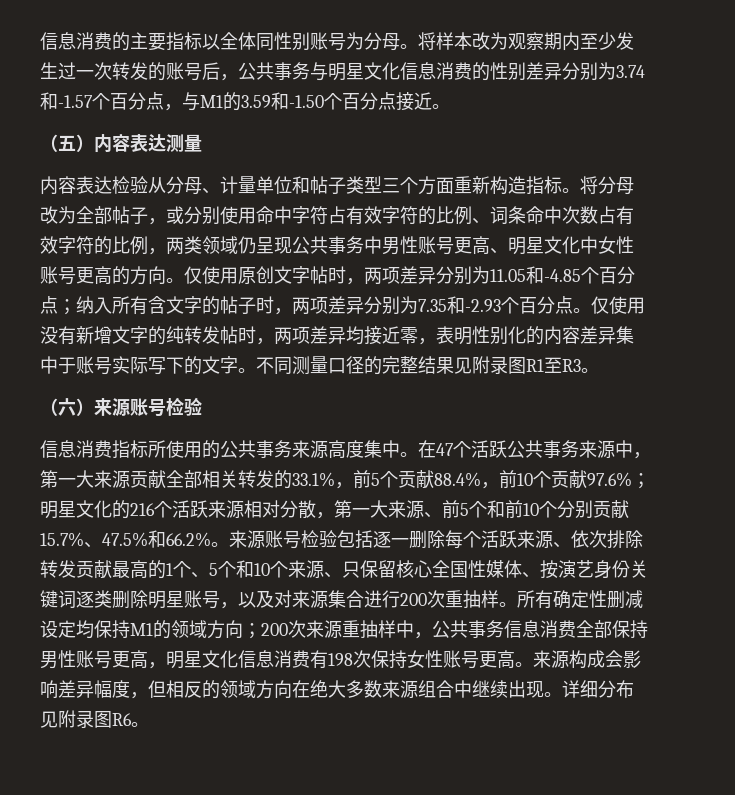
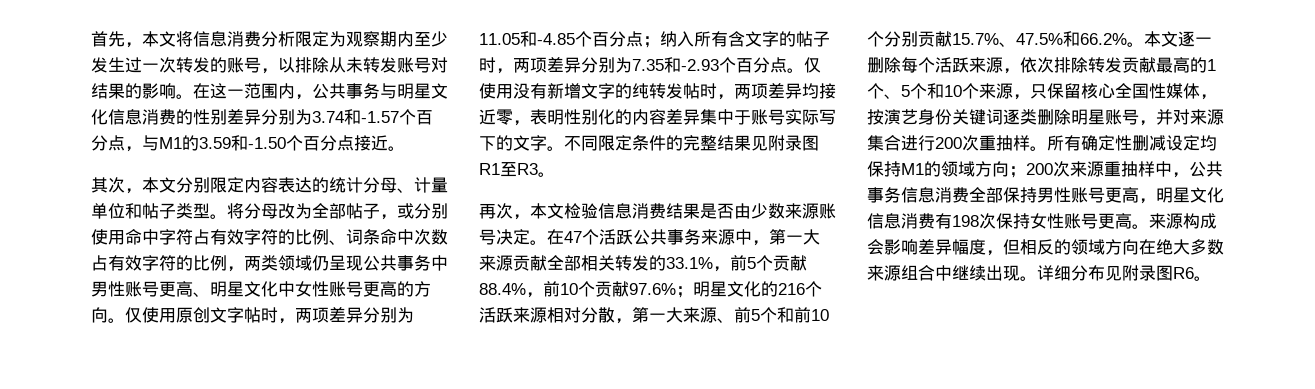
[40,32,490,51] 信息消费的主要指标以全体同性别账号为分母。将样本改 -> [91,31,329,48] 首先，本文将信息消费分析限定
[202,62,220,80] 后 -> [261,57,448,74] [91,83,295,99] ，以排除从未转发账号对结果的影响。在这一范围内
[40,134,202,153] [40,176,166,195] （五）内容表达测量 // 内容表达检验从 -> [91,177,363,194] 其次，本文分别限定内容表达的统计
[382,176,562,195] 三个方面重新构造指标 -> (210, 211) none
[292,356,364,375] 测量口径 -> [598,135,666,151] 限定条件
[40,397,202,416] [40,440,400,459] （六）来源账号检验 // 信息消费指标所使用的公共事务来源高度集中 -> [479,203,836,220] [479,229,530,245] 再次，本文检验信息消费结果是否由少数来源账号决定
[229,530,373,549] 来源账号检验包括 -> [1144,31,1178,47] 本文
[553,542,571,548] 、 -> [1003,68,1020,74] ，
[324,572,342,578] 、 -> [1013,94,1030,100] ，
[522,572,540,578] 、 -> [1200,94,1217,100] ，
[238,590,274,608] 以及 -> [1156,109,1173,125] 并

